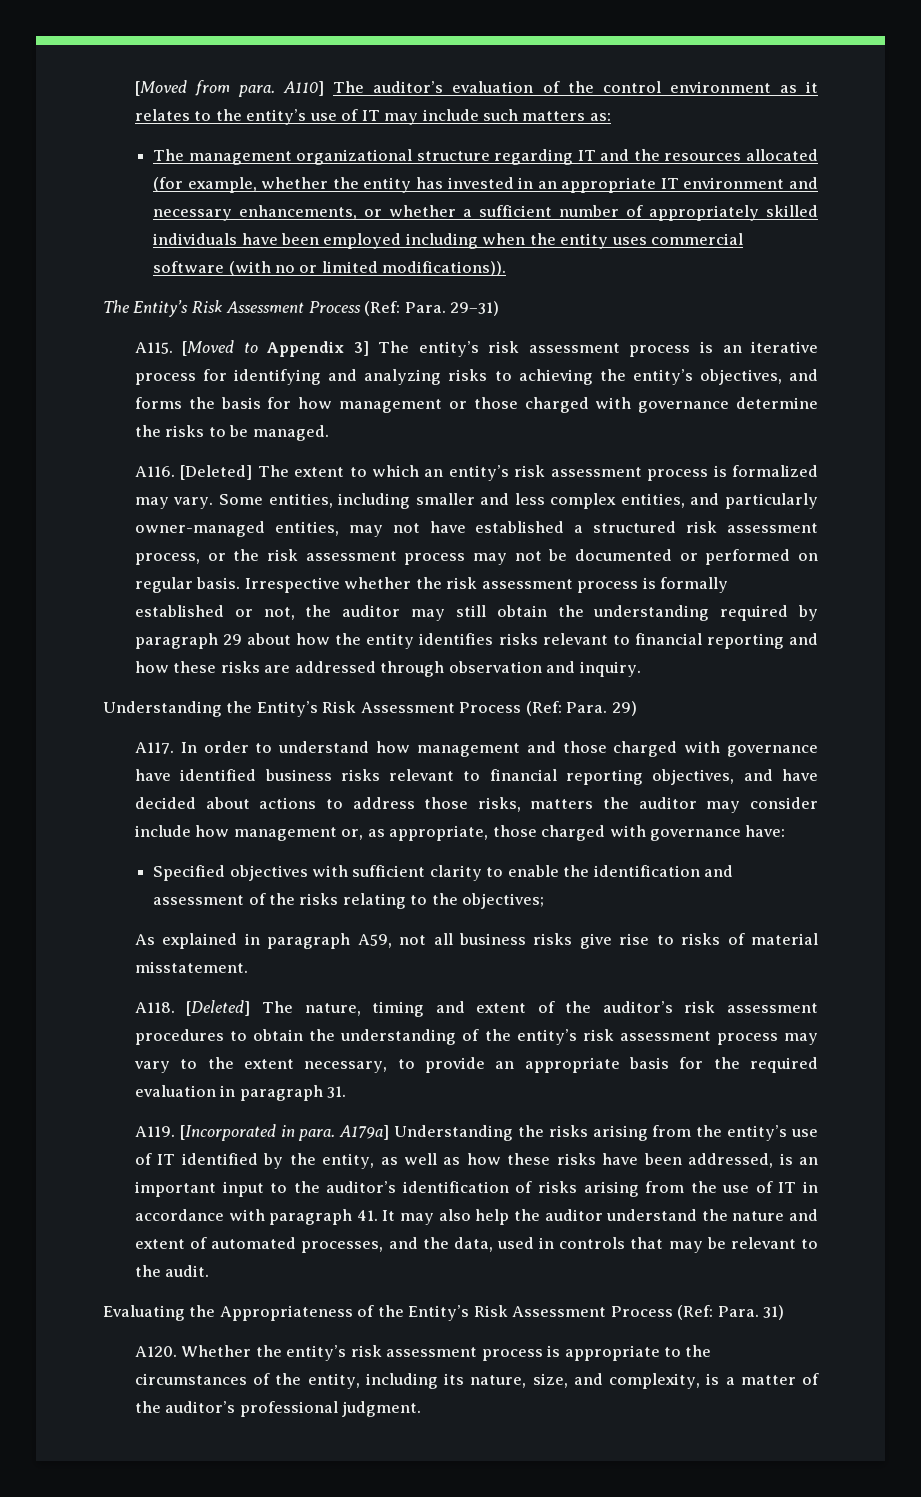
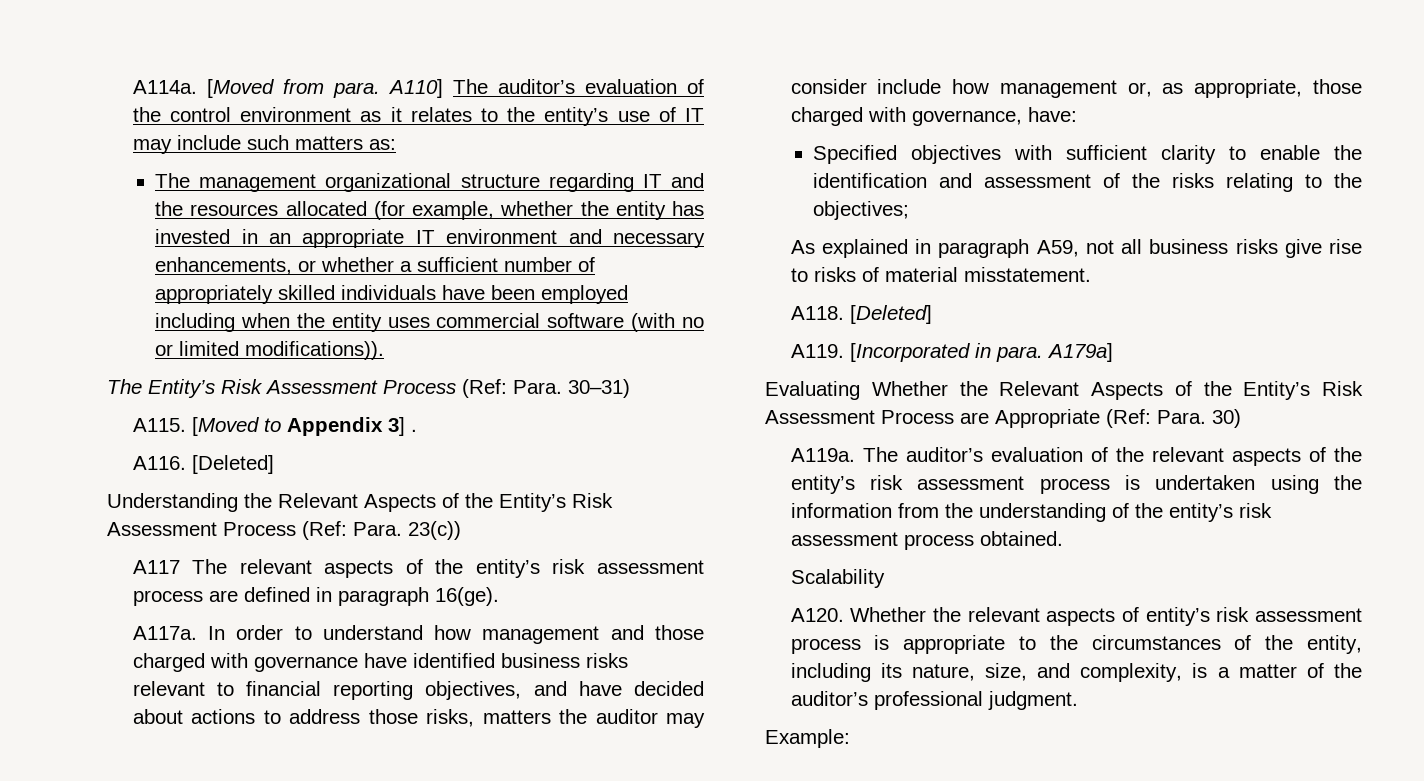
(134, 88) none -> [132,80,197,94] A114a.
[450,301,500,316] 29–31) -> [568,379,630,398] 30–31)
[378,341,818,357] [134,369,818,385] [134,397,819,413] [134,425,329,441] [134,465,818,481] [134,493,818,509] [134,521,818,537] [134,549,818,565] [134,577,729,593] [134,605,818,621] [134,633,818,649] [134,661,641,677] [103,701,637,717] [134,742,174,754] The entity’s risk assessment process is an iterative process for identifying and analyzing risks to achieving the entity’s objectives, and forms the basis for how management or those charged with governance determine the risks to be managed. // A116. [Deleted] The extent to which an entity’s risk assessment process is formalized may vary. Some entities, including smaller and less complex entities, and particularly owner-managed entities, may not have established a structured risk assessment process, or the risk assessment process may not be documented or performed on regular basis. Irrespective whether the risk assessment process is formally established or not, the auditor may still obtain the understanding required by paragraph 29 about how the entity identifies risks relevant to financial reporting and how these risks are addressed through observation and inquiry. // Understanding the Entity’s Risk Assessment Process (Ref: Para. 29) // A117. -> [410,429,417,432] [132,455,274,474] [107,493,613,512] [107,521,461,540] [132,559,704,578] [132,587,499,606] [132,626,197,640] . // A116. [Deleted] // Understanding the Relevant Aspects of the Entity’s Risk Assessment Process (Ref: Para. 23(c)) // A117 The relevant aspects of the entity’s risk assessment process are defined in paragraph 16(ge). // A117a.
[650,829,742,841] governance -> [911,110,1022,126] governance,
[262,1001,818,1017] [134,1029,304,1045] The nature, timing and extent of the auditor’s risk assessment procedures to obtain -> [790,343,1113,362] [765,381,1363,400] [765,409,1241,428] [790,447,1362,466] [790,475,1362,494] [790,503,939,518] // A119. [Incorporated in para. A179a] // Evaluating Whether the Relevant Aspects of the Entity’s Risk Assessment Process are Appropriate (Ref: Para. 30) // A119a. The auditor’s evaluation of the relevant aspects of the entity’s risk assessment process is undertaken using the information from
[784,1033,818,1045] [133,1057,818,1073] [134,1085,347,1101] [134,1124,818,1141] [134,1153,819,1169] [134,1181,819,1197] [134,1209,818,1225] [134,1237,819,1253] [134,1265,210,1277] [103,1305,785,1321] may vary to the extent necessary, to provide an appropriate basis for the required evaluation in paragraph 31. // A119. [Incorporated in para. A179a] Understanding the risks arising from the entity’s use of IT identified by the entity, as well as how these risks have been addressed, is an important input to the auditor’s identification of risks arising from the use of IT in accordance with paragraph 41. It may also help the auditor understand the nature and extent of automated processes, and the data, used in controls that may be relevant to the audit. // Evaluating the Appropriateness of the Entity’s Risk Assessment Process (Ref: Para. 31) -> [979,531,1063,546] [790,569,885,588] obtained. // Scalability
(282, 1351) none -> [967,607,1139,626] relevant aspects of
(422, 1409) none -> [765,729,850,748] // Example:

